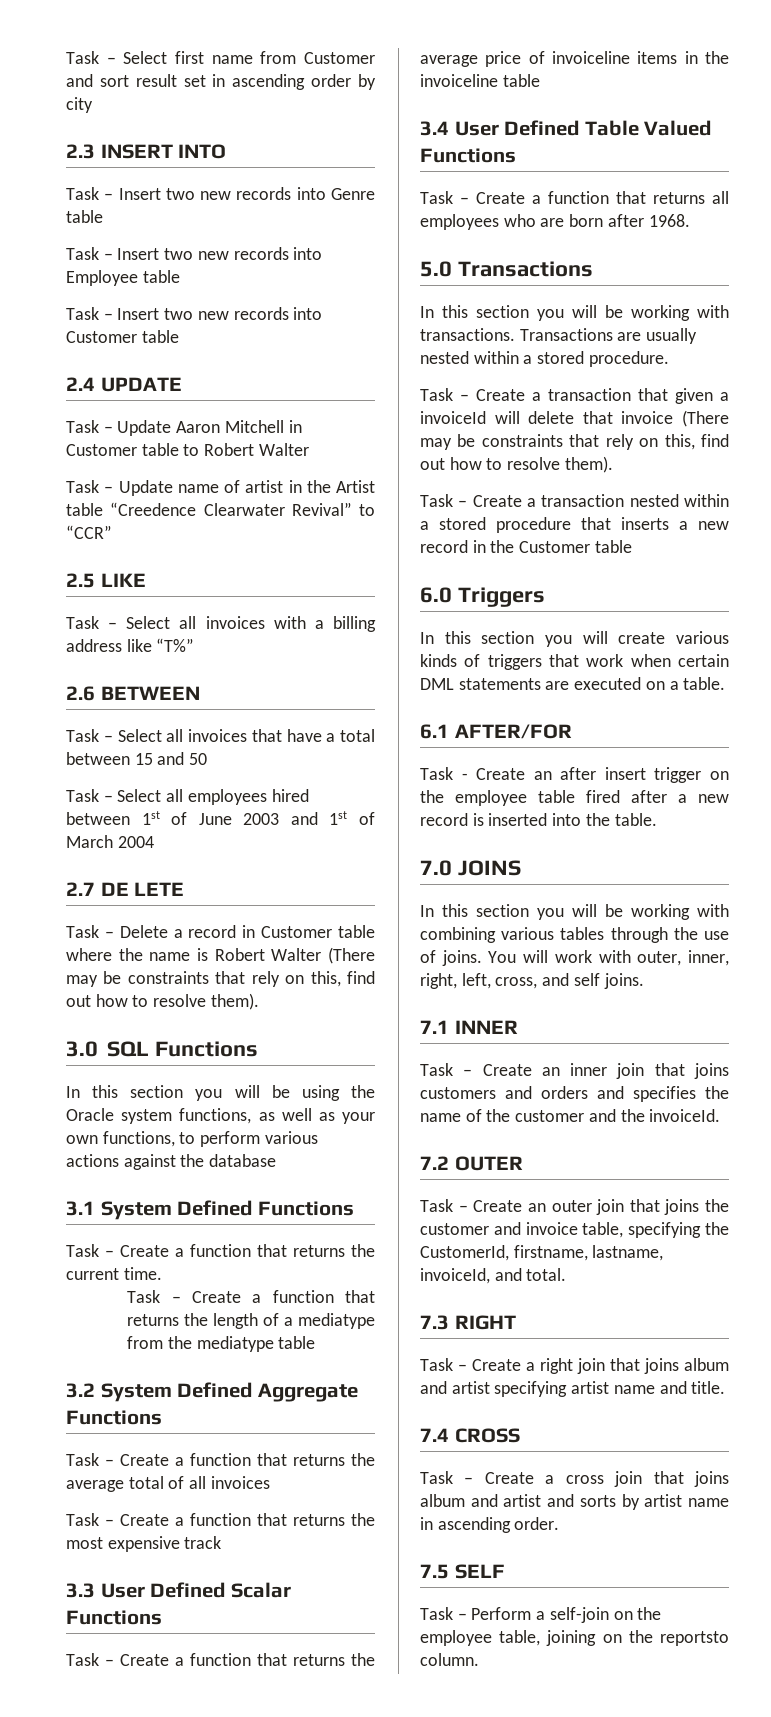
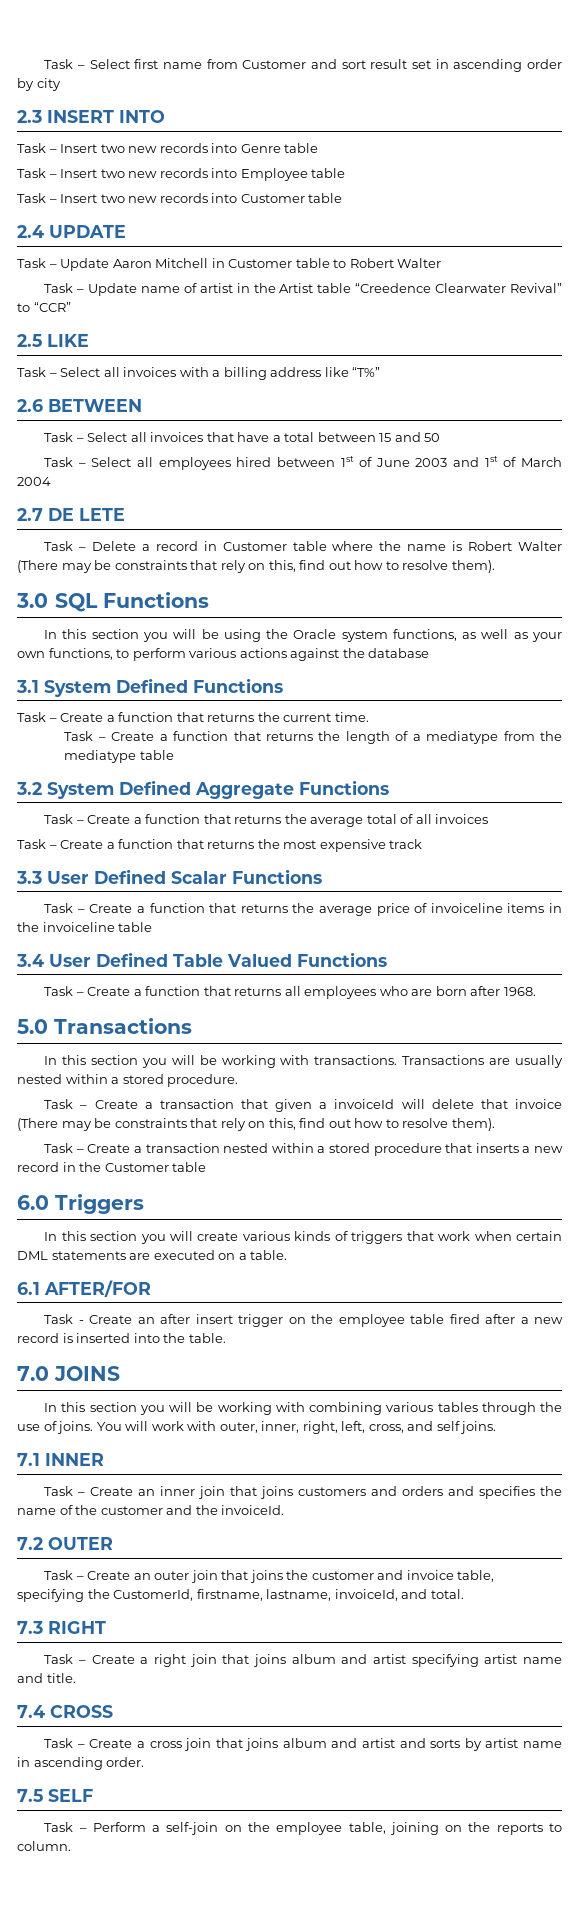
[660,1631,729,1646] reportsto -> [496,1823,563,1835] reports to

